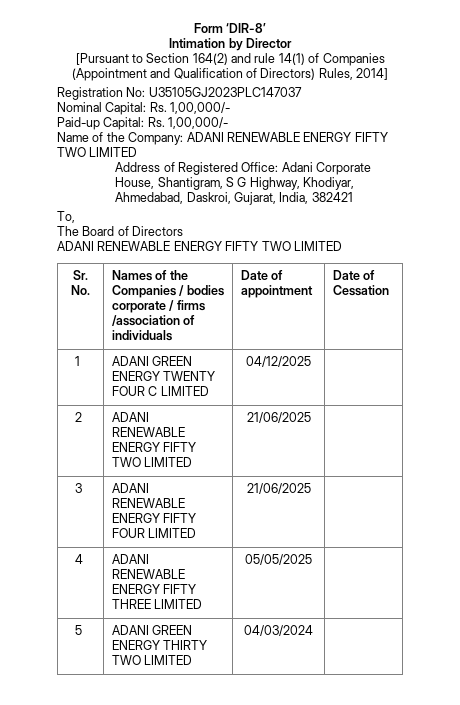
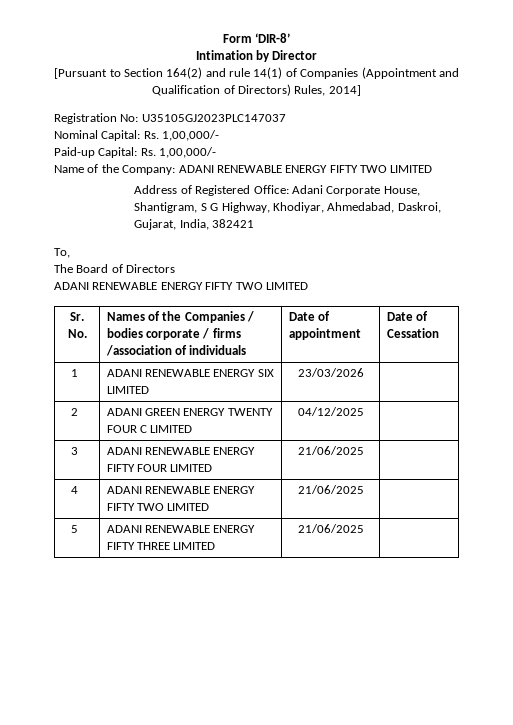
(80, 361) none -> [106,369,274,377] [106,386,149,394] [297,368,364,377] [70,408,78,416] | ADANI RENEWABLE ENERGY SIX LIMITED | 23/03/2026 | // 2
[74,412,82,422] [112,412,150,422] [112,427,186,437] [112,442,197,452] [112,457,193,467] [246,412,311,423] // 2 | ADANI RENEWABLE ENERGY FIFTY TWO LIMITED | 21/06/2025 | -> (364, 411) none
[112,599,203,609] [245,554,312,565] THREE LIMITED | 05/05/2025 -> [137,503,210,511] [297,485,364,494] TWO LIMITED | 21/06/2025
[152,625,193,635] [112,640,208,650] [112,655,193,665] [244,625,313,636] GREEN ENERGY THIRTY TWO LIMITED | 04/03/2024 -> [145,525,256,533] [106,542,216,550] [297,524,364,533] RENEWABLE ENERGY FIFTY THREE LIMITED | 21/06/2025

